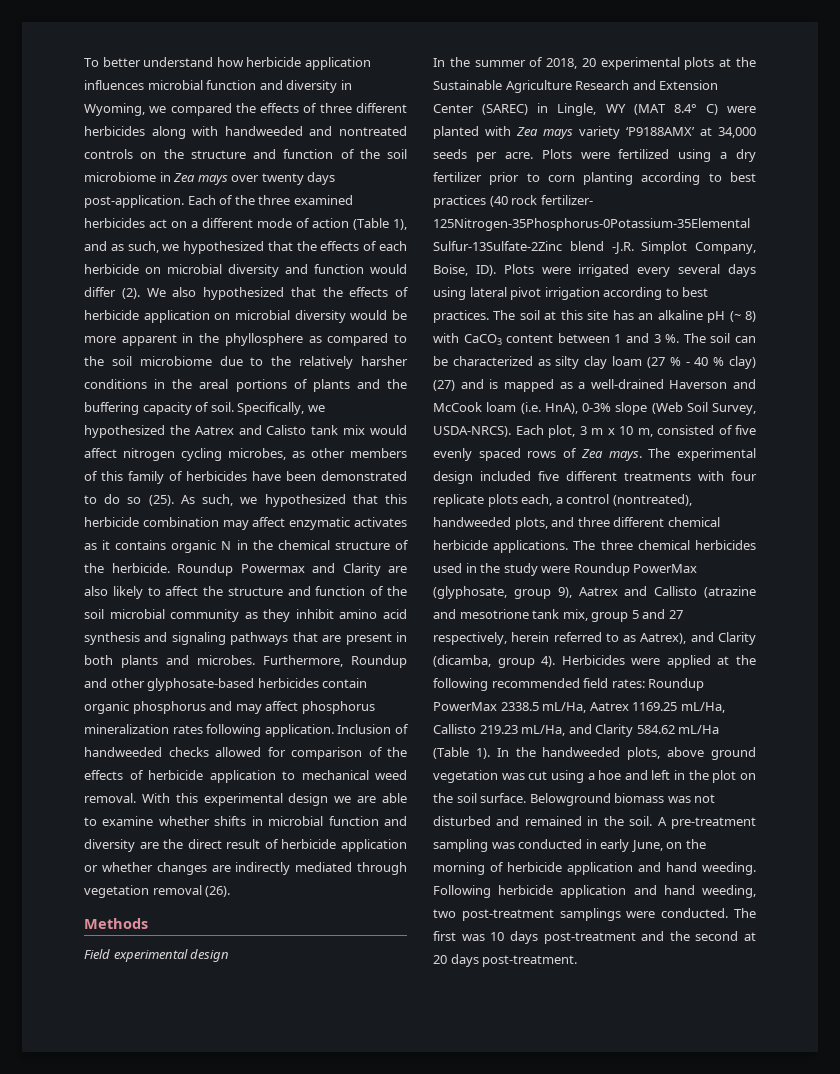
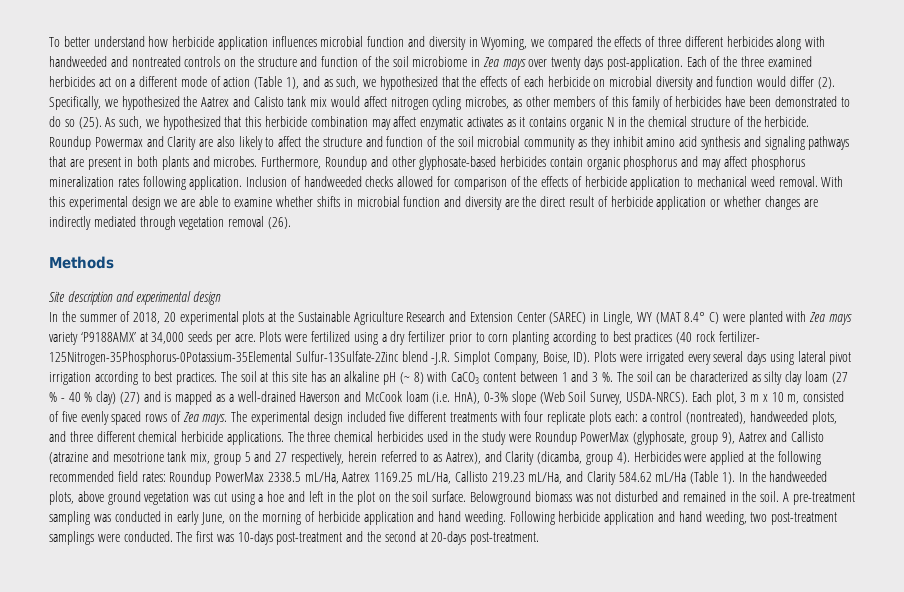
[146,287,409,300] [84,310,407,323] [84,333,408,346] [84,356,408,369] [84,379,407,392] [84,402,234,415] We also hypothesized that the effects of herbicide application on microbial diversity would be more apparent in the phyllosphere as compared to the soil microbiome due to the relatively harsher conditions in the areal portions of plants and the buffering capacity of soil. -> (835, 83) none
[84,949,110,959] Field -> [49,291,134,305] Site description and
[521,494,553,506] each, -> [614,411,638,422] each:
[490,931,538,944] 10 days -> [237,531,273,545] 10-days
[433,954,479,967] 20 days -> [431,531,467,545] 20-days

